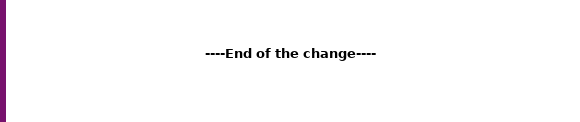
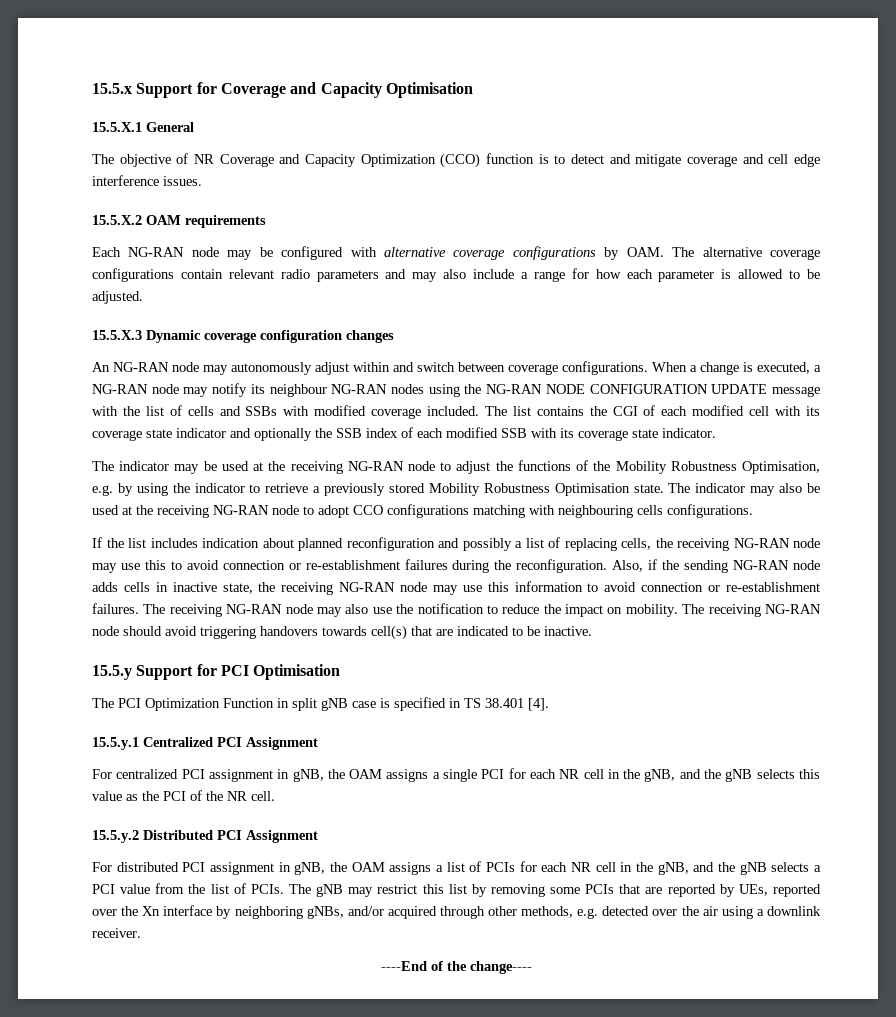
(204, 53) none -> [92,82,473,98] [92,122,194,132] [92,153,820,168] [92,175,202,186] [92,215,266,228] [92,246,821,260] [92,268,821,282] [92,291,143,304] [92,330,394,343] [92,361,821,375] [92,383,820,397] [92,405,821,419] [92,427,716,441] [92,460,820,474] [92,483,821,496] [92,504,753,518] [92,537,820,551] [92,559,821,573] [92,581,820,595] [92,603,822,617] [92,625,592,640] [92,664,341,680] [92,697,549,711] [92,737,318,750] [92,768,821,782] [92,790,275,801] [92,830,318,843] [92,861,821,875] [92,883,821,897] [92,905,821,919] [92,928,141,938] 15.5.x Support for Coverage and Capacity Optimisation // 15.5.X.1 General // The objective of NR Coverage and Capacity Optimization (CCO) function is to detect and mitigate coverage and cell edge interference issues. // 15.5.X.2 OAM requirements // Each NG-RAN node may be configured with alternative coverage configurations by OAM. The alternative coverage configurations contain relevant radio parameters and may also include a range for how each parameter is allowed to be adjusted. // 15.5.X.3 Dynamic coverage configuration changes // An NG-RAN node may autonomously adjust within and switch between coverage configurations. When a change is executed, a NG-RAN node may notify its neighbour NG-RAN nodes using the NG-RAN NODE CONFIGURATION UPDATE message with the list of cells and SSBs with modified coverage included. The list contains the CGI of each modified cell with its coverage state indicator and optionally the SSB index of each modified SSB with its coverage state indicator. // The indicator may be used at the receiving NG-RAN node to adjust the functions of the Mobility Robustness Optimisation, e.g. by using the indicator to retrieve a previously stored Mobility Robustness Optimisation state. The indicator may also be used at the receiving NG-RAN node to adopt CCO configurations matching with neighbouring cells configurations. // If the list includes indication about planned reconfiguration and possibly a list of replacing cells, the receiving NG-RAN node may use this to avoid connection or re-establishment failures during the reconfiguration. Also, if the sending NG-RAN node adds cells in inactive state, the receiving NG-RAN node may use this information to avoid connection or re-establishment failures. The receiving NG-RAN node may also use the notification to reduce the impact on mobility. The receiving NG-RAN node should avoid triggering handovers towards cell(s) that are indicated to be inactive. // 15.5.y Support for PCI Optimisation // The PCI Optimization Function in split gNB case is specified in TS 38.401 [4]. // 15.5.y.1 Centralized PCI Assignment // For centralized PCI assignment in gNB, the OAM assigns a single PCI for each NR cell in the gNB, and the gNB selects this value as the PCI of the NR cell. // 15.5.y.2 Distributed PCI Assignment // For distributed PCI assignment in gNB, the OAM assigns a list of PCIs for each NR cell in the gNB, and the gNB selects a PCI value from the list of PCIs. The gNB may restrict this list by removing some PCIs that are reported by UEs, reported over the Xn interface by neighboring gNBs, and/or acquired through other methods, e.g. detected over the air using a downlink receiver. //

